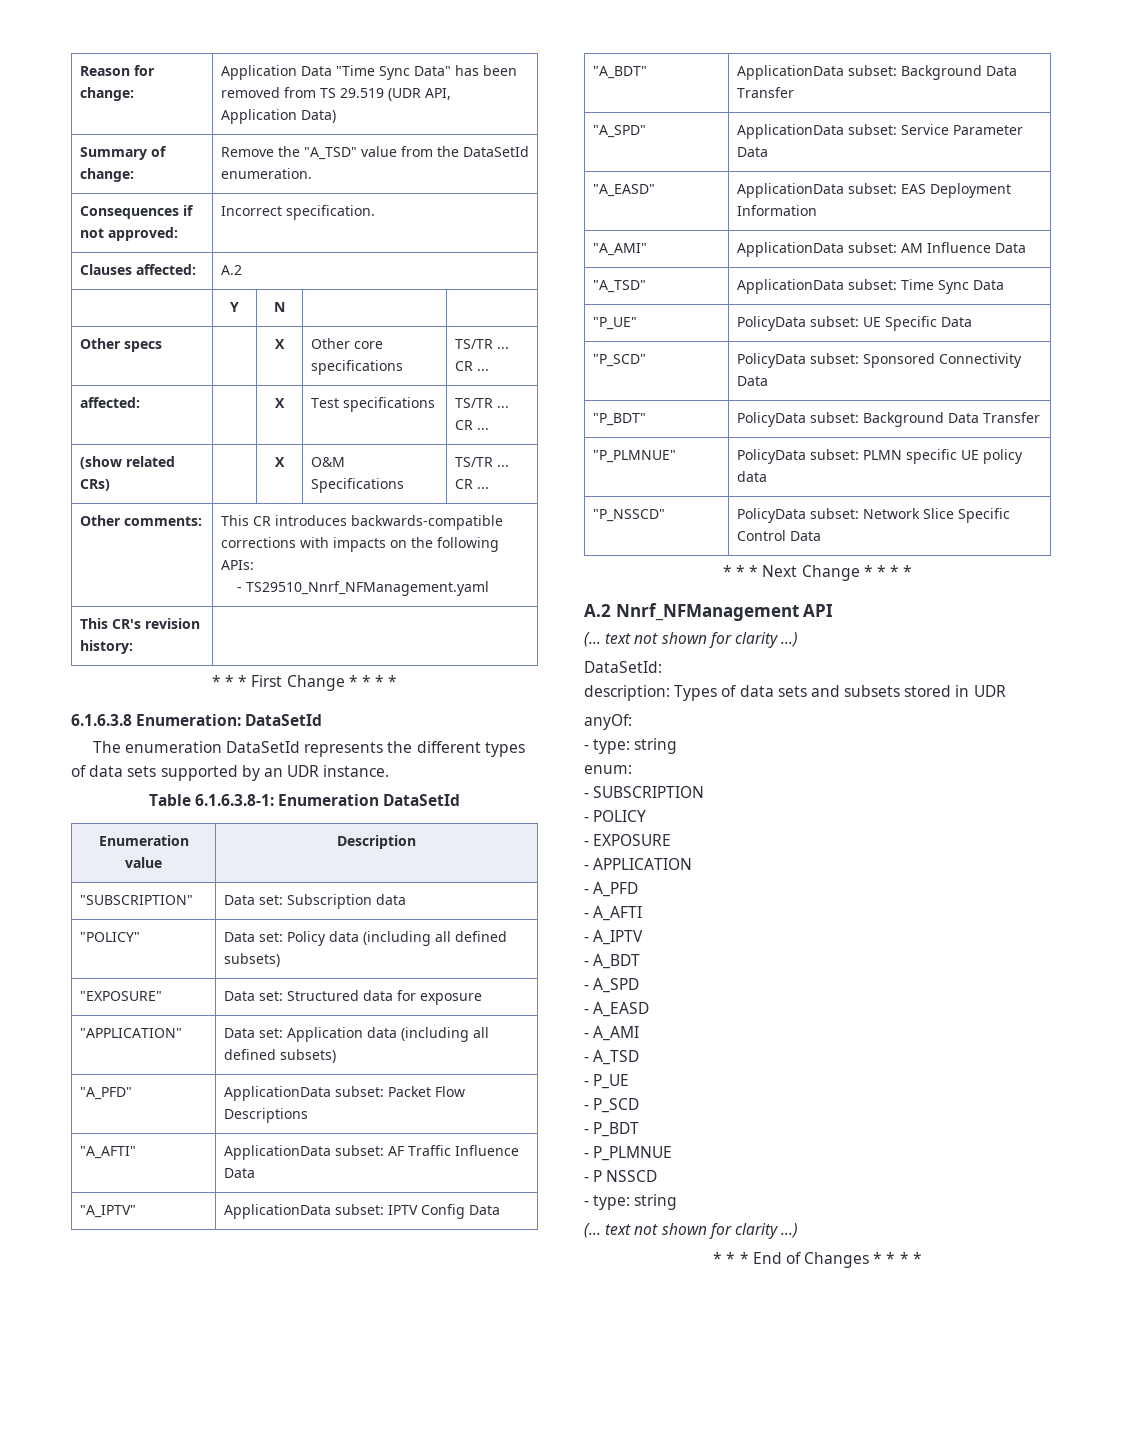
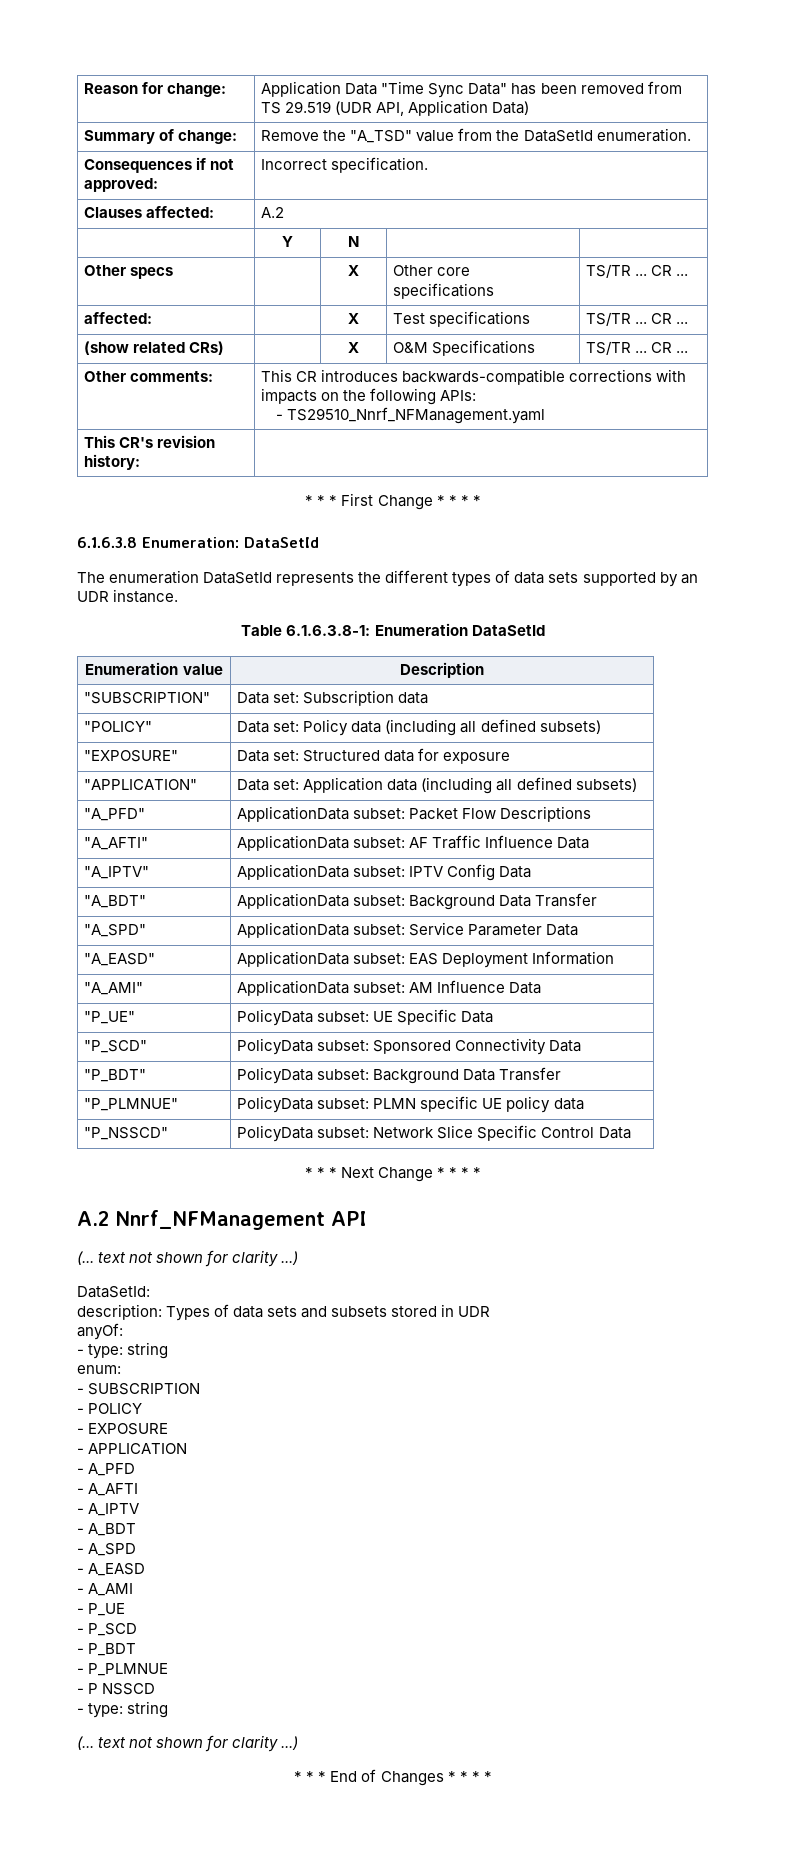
[592,280,646,293] [736,279,1004,294] // "A_TSD" | ApplicationData subset: Time Sync Data -> (542, 988) none
[584,1050,640,1065] // - A_TSD -> (134, 1589) none

